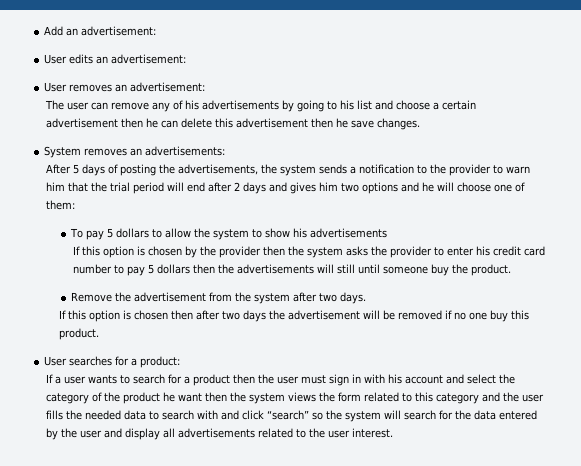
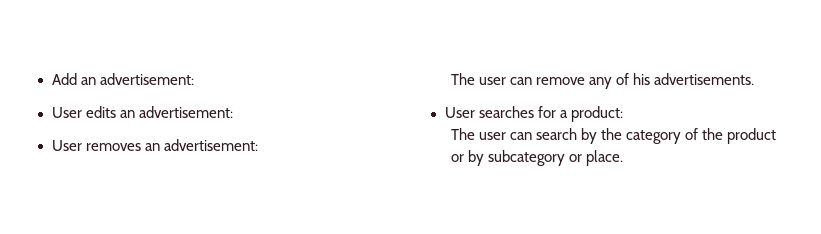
[201,100,476,112] [45,118,420,130] [44,146,226,158] [45,164,530,176] [45,182,525,194] [45,200,75,210] [70,228,388,240] [72,246,545,258] [72,264,511,276] [71,292,367,304] [59,310,530,322] [59,328,100,340] advertisements by going to his list and choose a certain advertisement then he can delete this advertisement then he save changes. // System removes an advertisements: // After 5 days of posting the advertisements, the system sends a notification to the provider to warn him that the trial period will end after 2 days and gives him two options and he will choose one of them: // To pay 5 dollars to allow the system to show his advertisements // If this option is chosen by the provider then the system asks the provider to enter his credit card number to pay 5 dollars then the advertisements will still until someone buy the product. // Remove the advertisement from the system after two days. // If this option is chosen then after two days the advertisement will be removed if no one buy this product. -> [654,73,755,85] advertisements.
[45,374,496,386] If a user wants to search for a product then the user must sign in with his account and select -> [451,128,598,144] The user can search by
[162,392,544,404] [45,410,537,422] [45,428,393,440] he want then the system views the form related to this category and the user fills the needed data to search with and click “search” so the system will search for the data entered by the user and display all advertisements related to the user interest. -> [451,150,624,166] or by subcategory or place.

